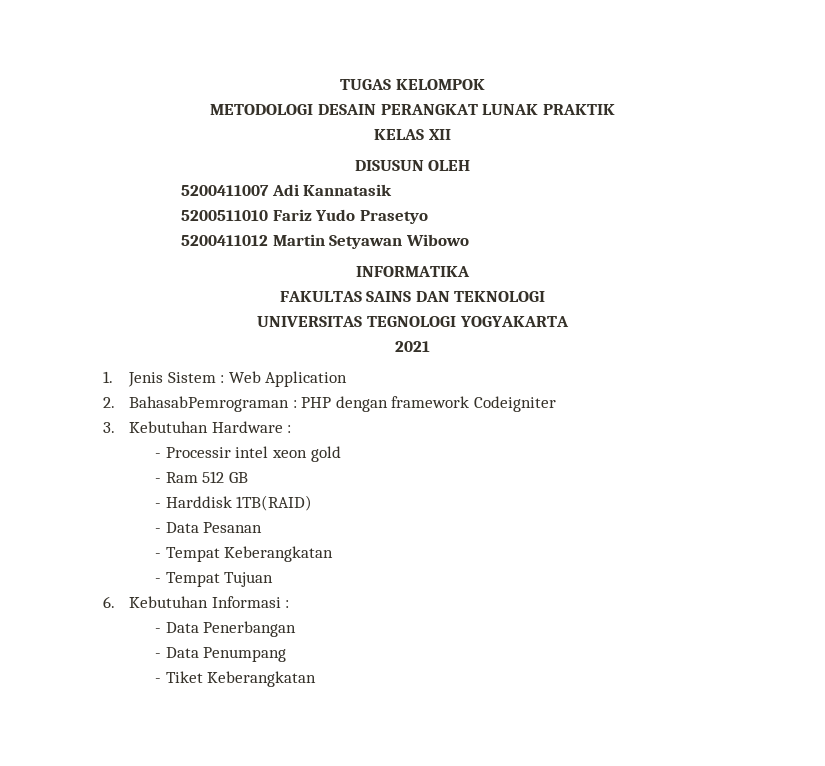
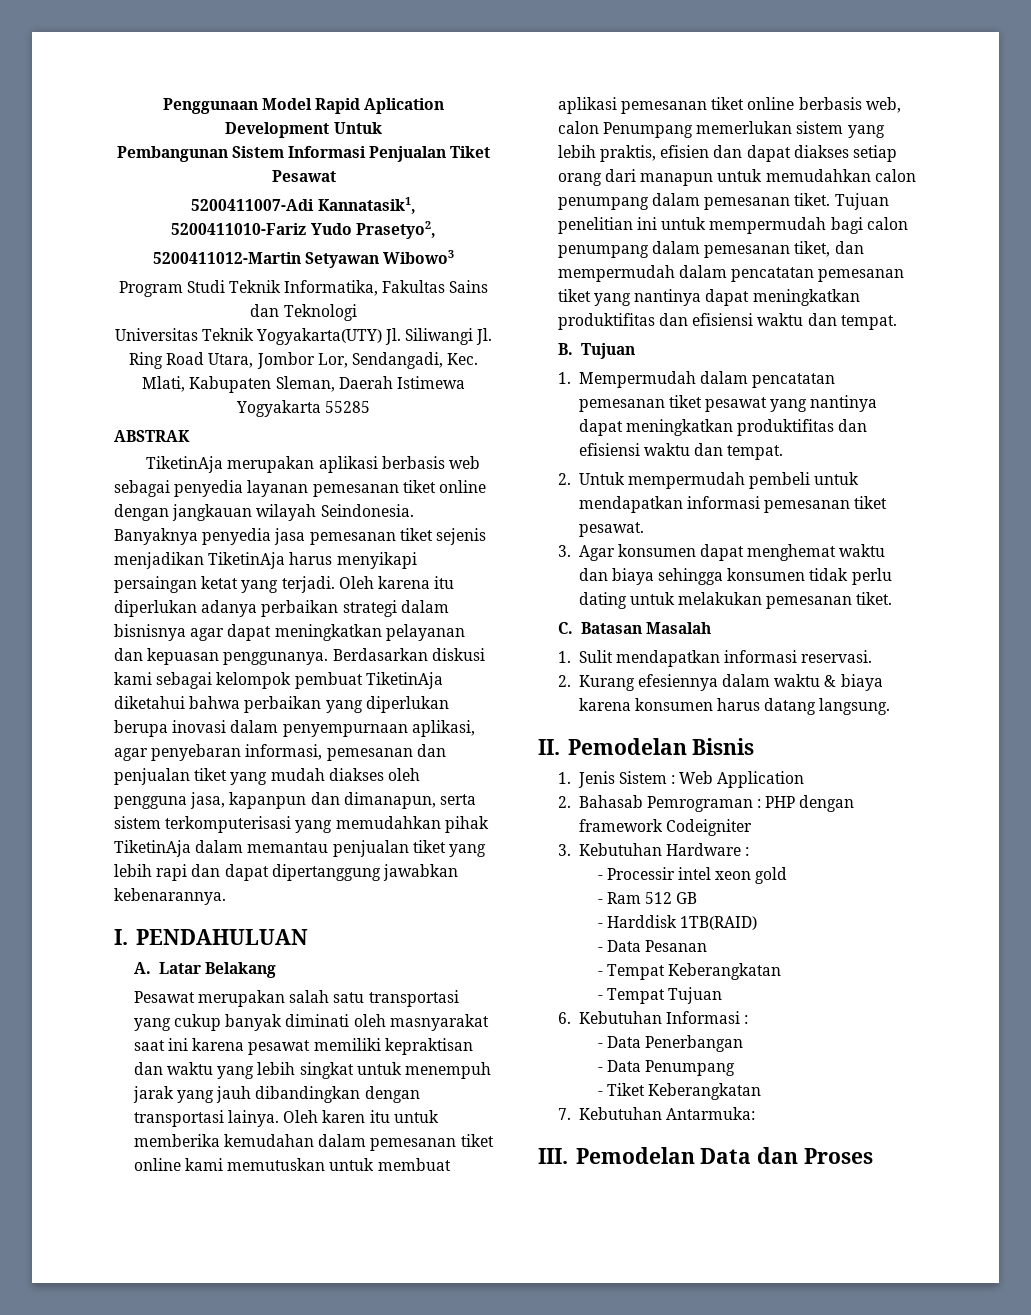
[340,79,485,90] [210,104,615,115] [374,129,451,140] [354,160,471,171] [181,184,393,196] [181,209,429,224] [181,234,470,249] [356,266,470,277] [279,291,546,302] [257,316,569,327] [395,341,430,352] TUGAS KELOMPOK // METODOLOGI DESAIN PERANGKAT LUNAK PRAKTIK // KELAS XII // DISUSUN OLEH // 5200411007 Adi Kannatasik // 5200511010 Fariz Yudo Prasetyo // 5200411012 Martin Setyawan Wibowo // INFORMATIKA // FAKULTAS SAINS DAN TEKNOLOGI // UNIVERSITAS TEGNOLOGI YOGYAKARTA // 2021 -> [162,98,445,114] [225,122,382,138] [116,146,491,162] [271,170,336,182] [191,197,416,214] [171,221,436,239] [152,250,455,268] [118,280,489,297] [250,304,357,321] [114,328,493,345] [128,352,479,369] [142,376,465,393] [235,400,371,417] [114,430,190,442] [146,456,480,473] [114,480,486,497] [114,504,414,521] [114,528,486,545] [114,552,417,569] [114,576,455,593] [114,600,449,617] [114,624,465,641] [114,648,485,665] [114,672,443,689] [114,696,449,713] [114,720,475,737] [114,744,446,761] [114,768,420,785] [114,792,476,809] [114,816,489,833] [114,840,486,857] [114,864,458,881] [114,888,226,905] [114,929,308,945] [133,962,276,978] [133,990,459,1007] [133,1014,489,1031] [133,1038,473,1055] [133,1062,491,1079] [132,1086,420,1103] [133,1110,439,1127] [133,1134,494,1151] [133,1158,451,1171] [557,97,901,114] [557,121,885,138] [557,145,897,162] [557,169,916,186] [557,193,889,210] [557,217,908,234] [557,241,864,258] [557,265,905,282] [557,289,860,306] [557,313,897,330] [557,343,635,359] [557,371,835,388] [578,395,878,412] [578,419,868,436] [578,443,784,460] [557,472,860,489] [578,496,888,513] [578,522,644,537] [557,544,886,561] [578,568,892,585] [578,592,893,609] [557,622,711,634] [557,650,873,667] [557,674,883,691] [578,698,891,715] [538,738,755,755] Penggunaan Model Rapid Aplication Development Untuk // Pembangunan Sistem Informasi Penjualan Tiket Pesawat // 5200411007-Adi Kannatasik1, // 5200411010-Fariz Yudo Prasetyo2, // 5200411012-Martin Setyawan Wibowo3 // Program Studi Teknik Informatika, Fakultas Sains dan Teknologi // Universitas Teknik Yogyakarta(UTY) Jl. Siliwangi Jl. Ring Road Utara, Jombor Lor, Sendangadi, Kec. Mlati, Kabupaten Sleman, Daerah Istimewa Yogyakarta 55285 // ABSTRAK // TiketinAja merupakan aplikasi berbasis web sebagai penyedia layanan pemesanan tiket online dengan jangkauan wilayah Seindonesia. Banyaknya penyedia jasa pemesanan tiket sejenis menjadikan TiketinAja harus menyikapi persaingan ketat yang terjadi. Oleh karena itu diperlukan adanya perbaikan strategi dalam bisnisnya agar dapat meningkatkan pelayanan dan kepuasan penggunanya. Berdasarkan diskusi kami sebagai kelompok pembuat TiketinAja diketahui bahwa perbaikan yang diperlukan berupa inovasi dalam penyempurnaan aplikasi, agar penyebaran informasi, pemesanan dan penjualan tiket yang mudah diakses oleh pengguna jasa, kapanpun dan dimanapun, serta sistem terkomputerisasi yang memudahkan pihak TiketinAja dalam memantau penjualan tiket yang lebih rapi dan dapat dipertanggung jawabkan kebenarannya. // I. PENDAHULUAN // A. Latar Belakang // Pesawat merupakan salah satu transportasi yang cukup banyak diminati oleh masnyarakat saat ini karena pesawat memiliki kepraktisan dan waktu yang lebih singkat untuk menempuh jarak yang jauh dibandingkan dengan transportasi lainya. Oleh karen itu untuk memberika kemudahan dalam pemesanan tiket online kami memutuskan untuk membuat aplikasi pemesanan tiket online berbasis web, calon Penumpang memerlukan sistem yang lebih praktis, efisien dan dapat diakses setiap orang dari manapun untuk memudahkan calon penumpang dalam pemesanan tiket. Tujuan penelitian ini untuk mempermudah bagi calon penumpang dalam pemesanan tiket, dan mempermudah dalam pencatatan pemesanan tiket yang nantinya dapat meningkatkan produktifitas dan efisiensi waktu dan tempat. // B. Tujuan // 1. Mempermudah dalam pencatatan pemesanan tiket pesawat yang nantinya dapat meningkatkan produktifitas dan efisiensi waktu dan tempat. // 2. Untuk mempermudah pembeli untuk mendapatkan informasi pemesanan tiket pesawat. // 3. Agar konsumen dapat menghemat waktu dan biaya sehingga konsumen tidak perlu dating untuk melakukan pemesanan tiket. // C. Batasan Masalah // 1. Sulit mendapatkan informasi reservasi. // 2. Kurang efesiennya dalam waktu & biaya karena konsumen harus datang langsung. // II. Pemodelan Bisnis
[129,396,290,412] BahasabPemrograman -> [578,795,753,812] Bahasab Pemrograman
(317, 679) none -> [557,1107,755,1120] [538,1147,873,1164] // 7. Kebutuhan Antarmuka: // III. Pemodelan Data dan Proses

